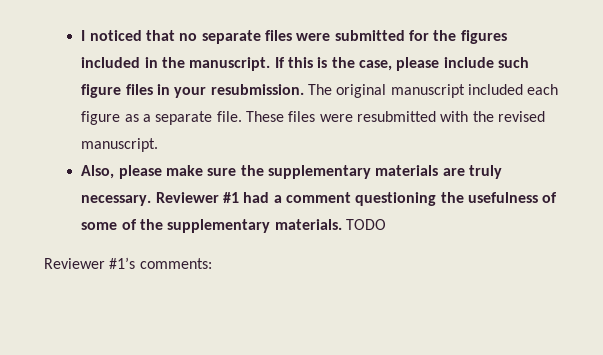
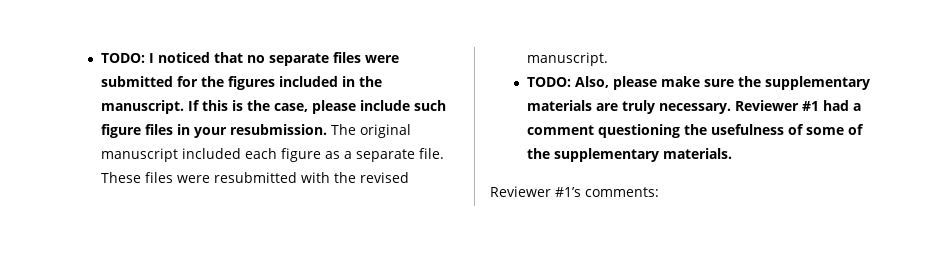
(81, 35) none -> [101,53,146,63] TODO:
(159, 145) none -> [527,77,572,87] TODO:
[345,219,386,230] TODO -> (733, 153) none

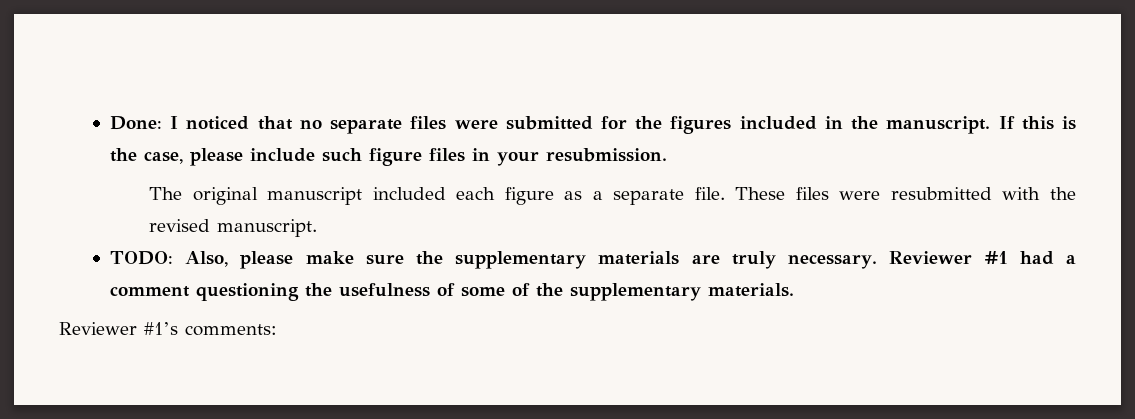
[101,53,146,63] TODO: -> [109,116,162,130] Done:
(328, 129) none -> (667, 155) //

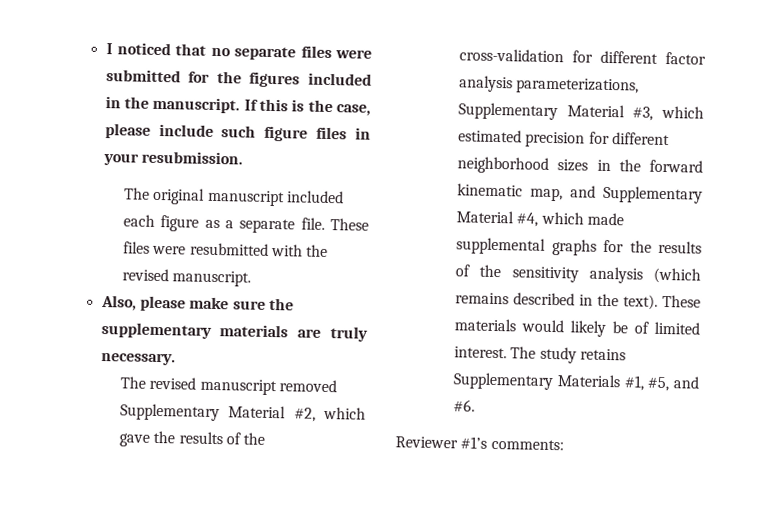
[109,116,162,130] Done: -> (105, 49) none
[109,251,173,265] TODO: -> (252, 278) none
[889,251,1076,265] [109,283,794,301] Reviewer #1 had a comment questioning the usefulness of some of the supplementary materials. -> [120,376,338,396] [120,403,366,422] [119,430,266,447] [459,48,706,65] [459,75,640,95] [458,102,704,121] [458,129,671,148] [457,156,703,174] [457,183,703,204] [456,210,625,227] [456,237,702,256] [455,264,701,284] [455,292,701,310] [454,318,700,337] [454,346,627,364] [453,372,700,392] [453,399,476,412] // The revised manuscript removed Supplementary Material #2, which gave the results of the cross-validation for different factor analysis parameterizations, Supplementary Material #3, which estimated precision for different neighborhood sizes in the forward kinematic map, and Supplementary Material #4, which made supplemental graphs for the results of the sensitivity analysis (which remains described in the text). These materials would likely be of limited interest. The study retains Supplementary Materials #1, #5, and #6.

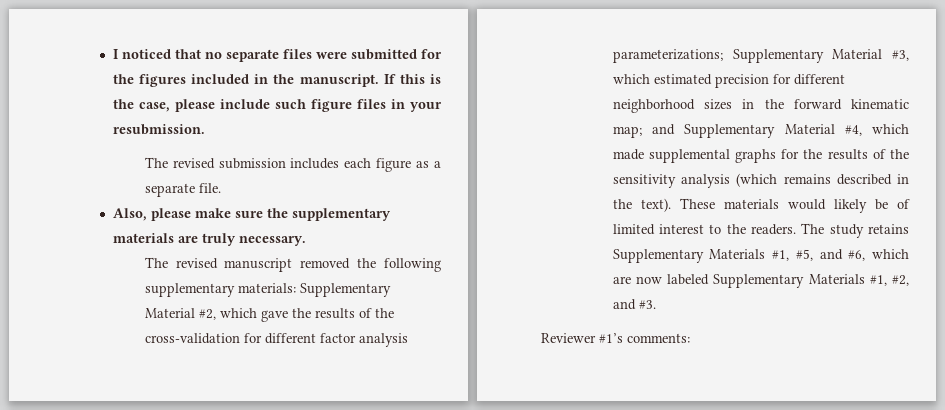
[152,187,345,207] original manuscript included -> [172,158,340,169] revised submission includes
[329,218,369,231] [123,241,329,258] [122,268,252,287] These files were resubmitted with the revised manuscript. -> (221, 188) none
(338, 386) none -> [357,258,441,272] [144,283,296,297] the following supplementary materials:
[516,77,640,95] parameterizations, -> [612,49,723,63] parameterizations;
[530,187,564,202] map, -> [612,126,642,138] map;
[454,346,508,359] interest. -> [659,224,797,235] interest to the readers.
[453,399,476,412] #6. -> [848,249,909,261] [612,274,909,288] [612,299,656,310] #6, which are now labeled Supplementary Materials #1, #2, and #3.

